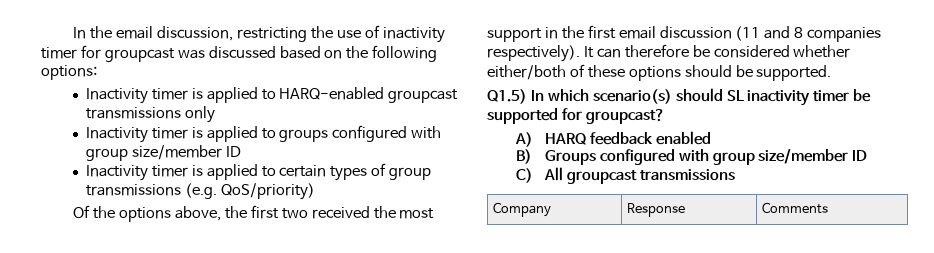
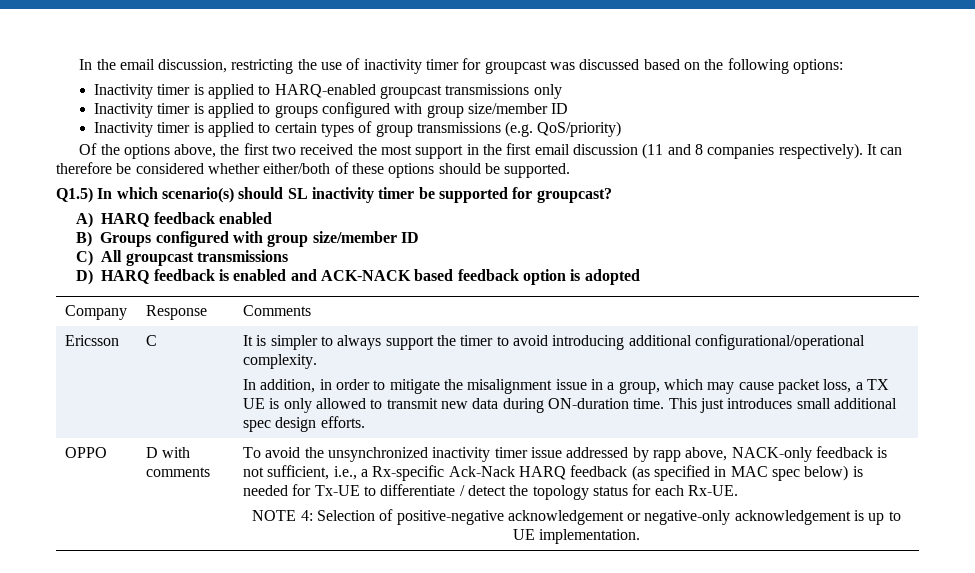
[493,202,552,217] [627,203,686,217] [762,202,829,214] // Company | Response | Comments -> [76,269,640,285] [65,305,128,320] [146,305,208,320] [243,305,312,316] [65,335,120,346] [146,335,158,346] [243,334,865,350] [243,354,318,369] [243,379,889,394] [243,398,897,413] [243,416,365,432] [65,447,108,458] [146,447,191,458] [146,467,211,477] [243,446,888,462] [243,465,863,481] [243,484,738,500] [252,509,901,525] [512,529,641,544] // D) HARQ feedback is enabled and ACK-NACK based feedback option is adopted // Company | Response | Comments // Ericsson | C | It is simpler to always support the timer to avoid introducing additional configurational/operational complexity. // In addition, in order to mitigate the misalignment issue in a group, which may cause packet loss, a TX UE is only allowed to transmit new data during ON-duration time. This just introduces small additional spec design efforts. // OPPO | D with comments | To avoid the unsynchronized inactivity timer issue addressed by rapp above, NACK-only feedback is not sufficient, i.e., a Rx-specific Ack-Nack HARQ feedback (as specified in MAC spec below) is needed for Tx-UE to differentiate / detect the topology status for each Rx-UE. // NOTE 4: Selection of positive-negative acknowledgement or negative-only acknowledgement is up to UE implementation.

